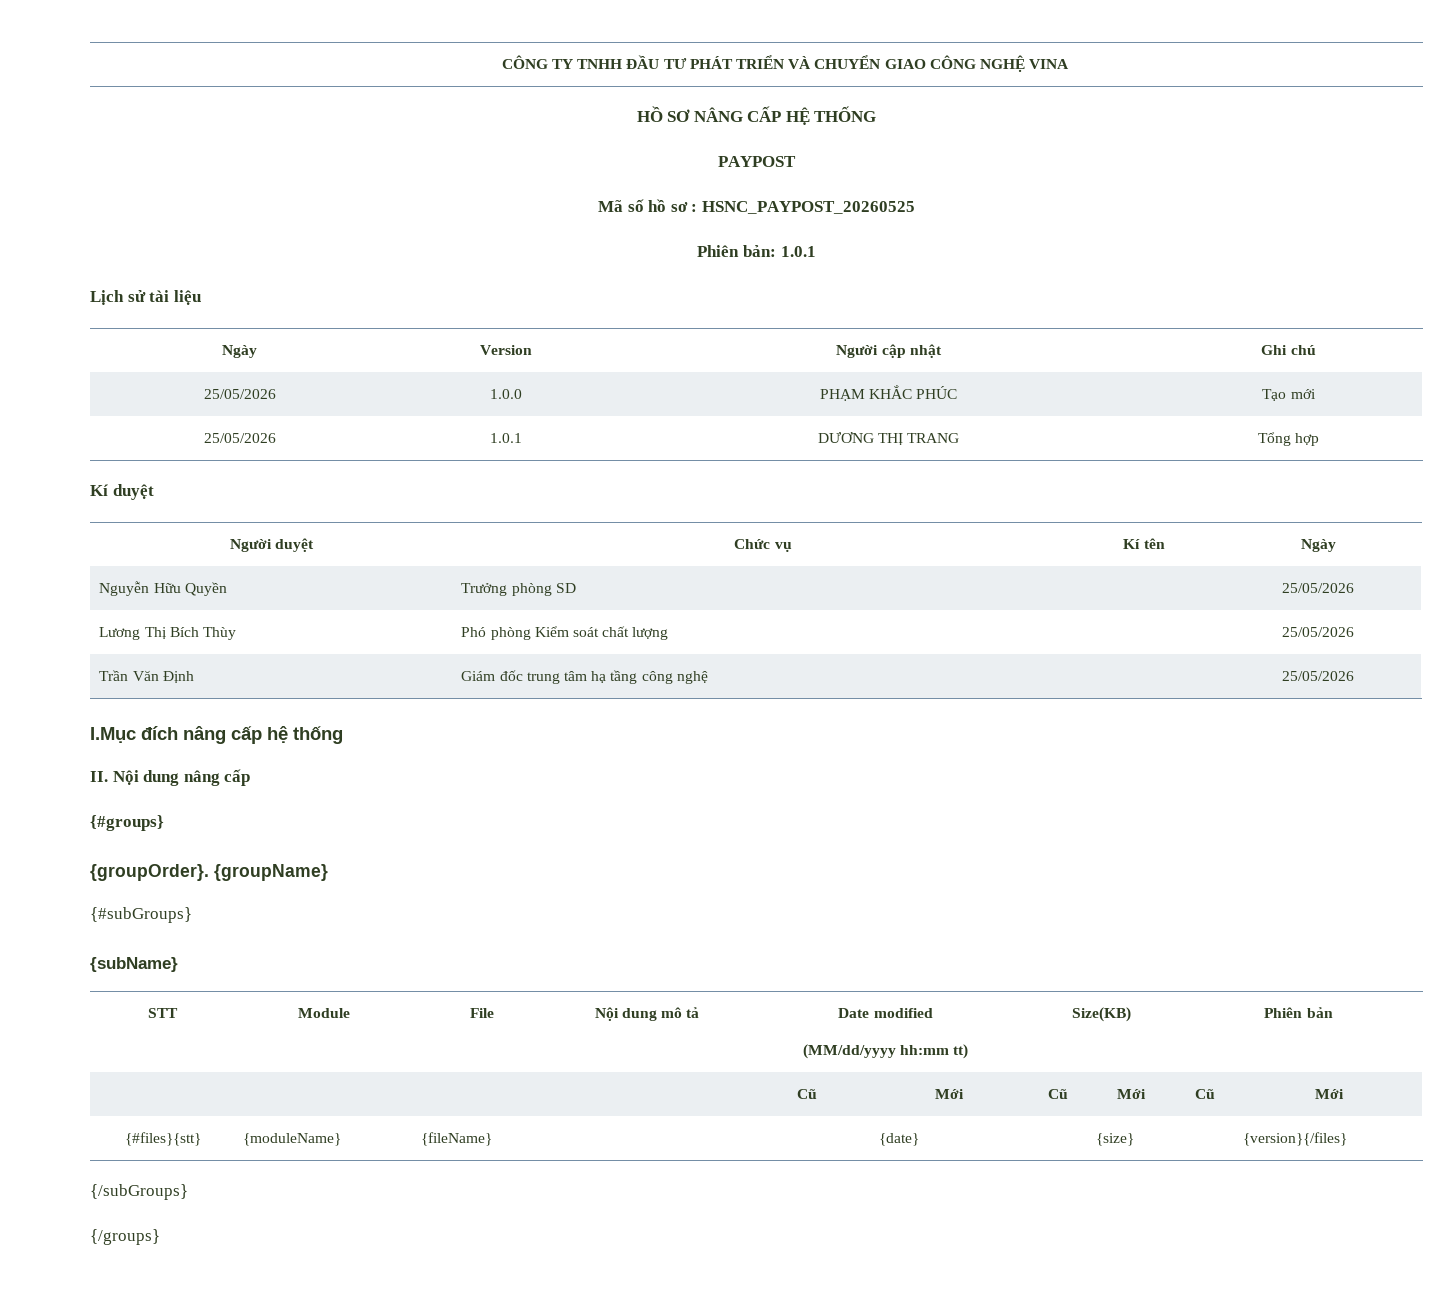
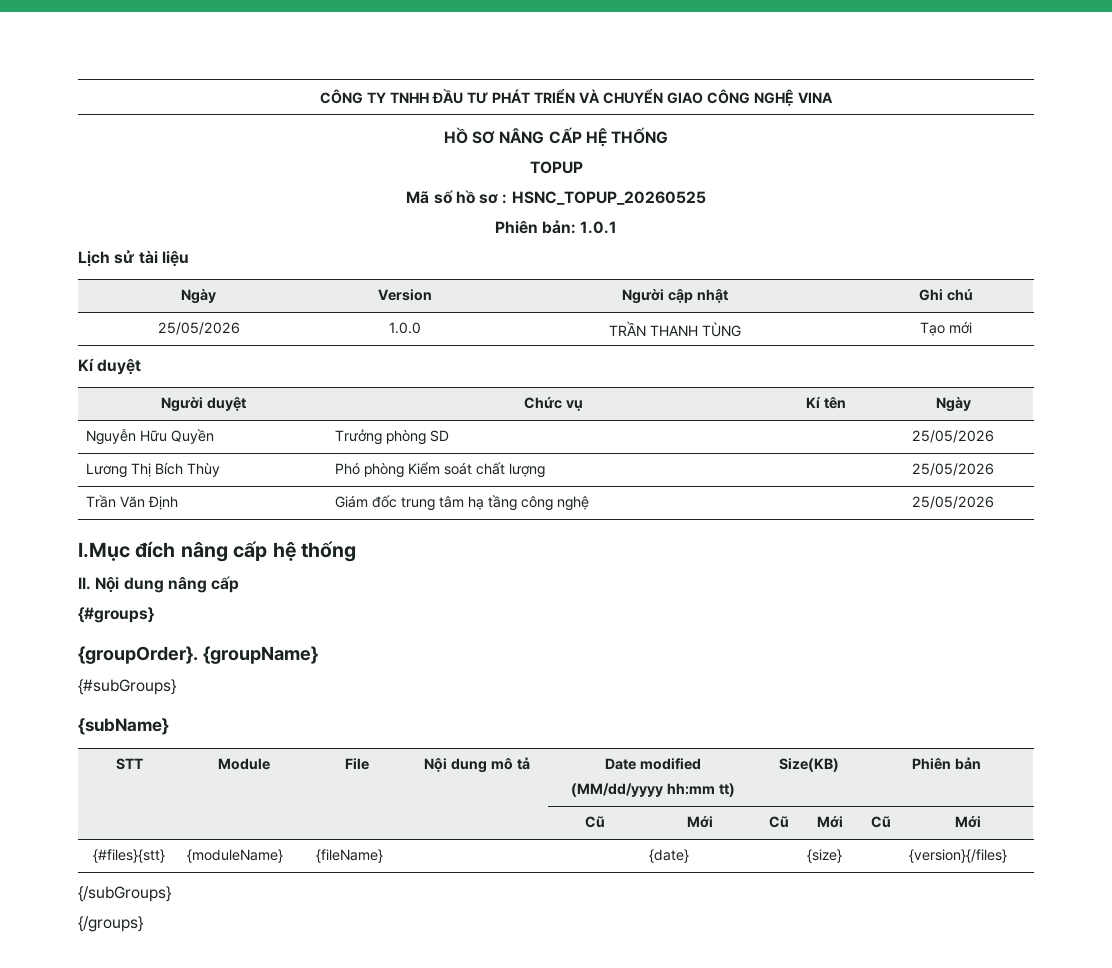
[718,156,796,167] PAYPOST -> [529,161,583,174] TOPUP
[701,201,915,214] HSNC_PAYPOST_20260525 -> [511,191,706,205] HSNC_TOPUP_20260525
[819,385,958,401] PHẠM KHẮC PHÚC -> [608,321,741,337] TRẦN THANH TÙNG
[203,433,276,443] [489,433,522,443] [817,432,960,445] [1257,432,1320,446] // 25/05/2026 | 1.0.1 | DƯƠNG THỊ TRANG | Tổng hợp -> (972, 327) none

